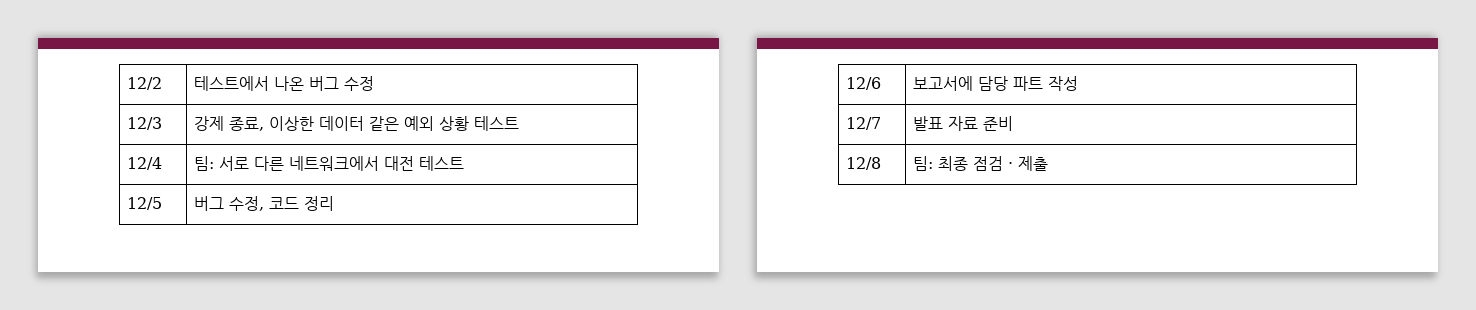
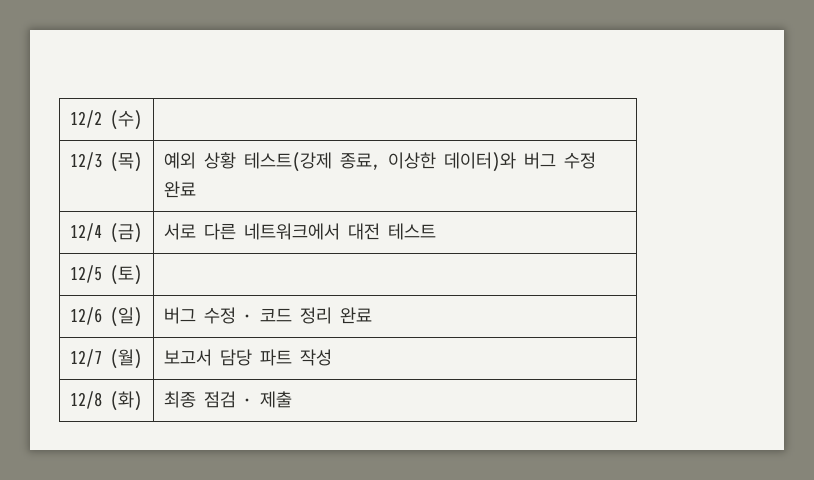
[193,76,374,91] [126,117,162,130] [193,116,519,131] | 테스트에서 나온 버그 수정 // 12/3 | 강제 종료, 이상한 데이터 같은 예외 상황 테스트 -> [110,110,143,130] [70,152,143,172] [164,152,597,172] [164,181,197,198] (수) | // 12/3 (목) | 예외 상황 테스트(강제 종료, 이상한 데이터)와 버그 수정 완료
[193,156,214,171] | 팀: -> [110,223,143,243] (금) |
[193,196,264,211] | 버그 수정, -> [110,265,143,285] [70,307,143,327] [164,307,253,324] (토) | // 12/6 (일) | 버그 수정 ·
[845,77,881,90] [912,76,973,91] // 12/6 | 보고서에 -> [340,307,373,324] [70,349,143,369] [164,349,213,366] 완료 // 12/7 (월) | 보고서
[845,117,881,130] [912,116,1013,131] [845,157,881,170] [912,156,933,171] 12/7 | 발표 자료 준비 // 12/8 | 팀: -> [70,391,143,411] 12/8 (화) |

